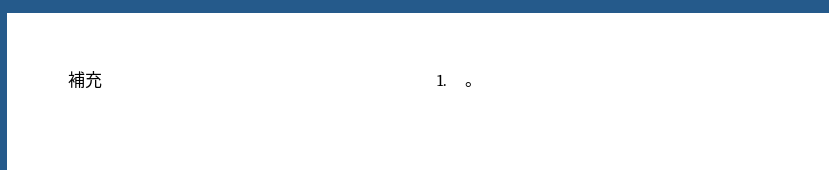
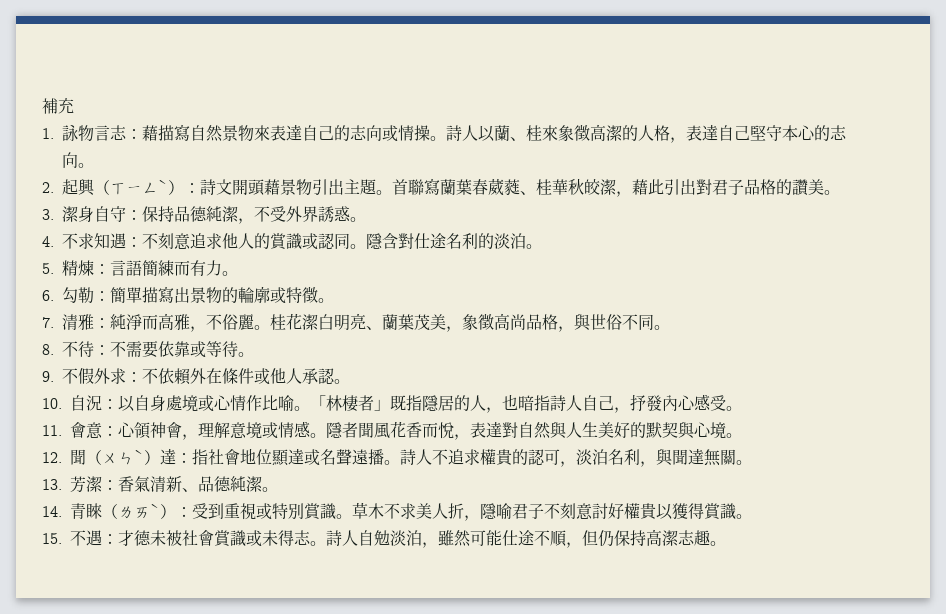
(447, 80) none -> [62,124,847,143] [62,152,94,168] [42,178,840,197] [42,206,366,224] [42,233,542,250] [42,260,238,276] [42,286,334,304] [42,313,670,332] [42,341,254,358] [42,368,350,385] [42,394,742,413] [42,421,742,440] [42,448,752,467] [42,476,278,493] [42,502,752,521] [42,529,710,548] 詠物言志：藉描寫自然景物來表達自己的志向或情操。詩人以蘭、桂來象徵高潔的人格，表達自己堅守本心的志向。 // 2.起興（ㄒㄧㄥˋ）：詩文開頭藉景物引出主題。首聯寫蘭葉春葳蕤、桂華秋皎潔，藉此引出對君子品格的讚美。 // 3.潔身自守：保持品德純潔，不受外界誘惑。 // 4.不求知遇：不刻意追求他人的賞識或認同。隱含對仕途名利的淡泊。 // 5.精煉：言語簡練而有力。 // 6.勾勒：簡單描寫出景物的輪廓或特徵。 // 7.清雅：純淨而高雅，不俗麗。桂花潔白明亮、蘭葉茂美，象徵高尚品格，與世俗不同。 // 8.不待：不需要依靠或等待。 // 9.不假外求：不依賴外在條件或他人承認。 // 10.自況：以自身處境或心情作比喻。「林棲者」既指隱居的人，也暗指詩人自己，抒發內心感受。 // 11.會意：心領神會，理解意境或情感。隱者聞風花香而悅，表達對自然與人生美好的默契與心境。 // 12.聞（ㄨㄣˋ）達：指社會地位顯達或名聲遠播。詩人不追求權貴的認可，淡泊名利，與聞達無關。 // 13.芳潔：香氣清新、品德純潔。 // 14.青睞（ㄌㄞˋ）：受到重視或特別賞識。草木不求美人折，隱喻君子不刻意討好權貴以獲得賞識。 // 15.不遇：才德未被社會賞識或未得志。詩人自勉淡泊，雖然可能仕途不順，但仍保持高潔志趣

